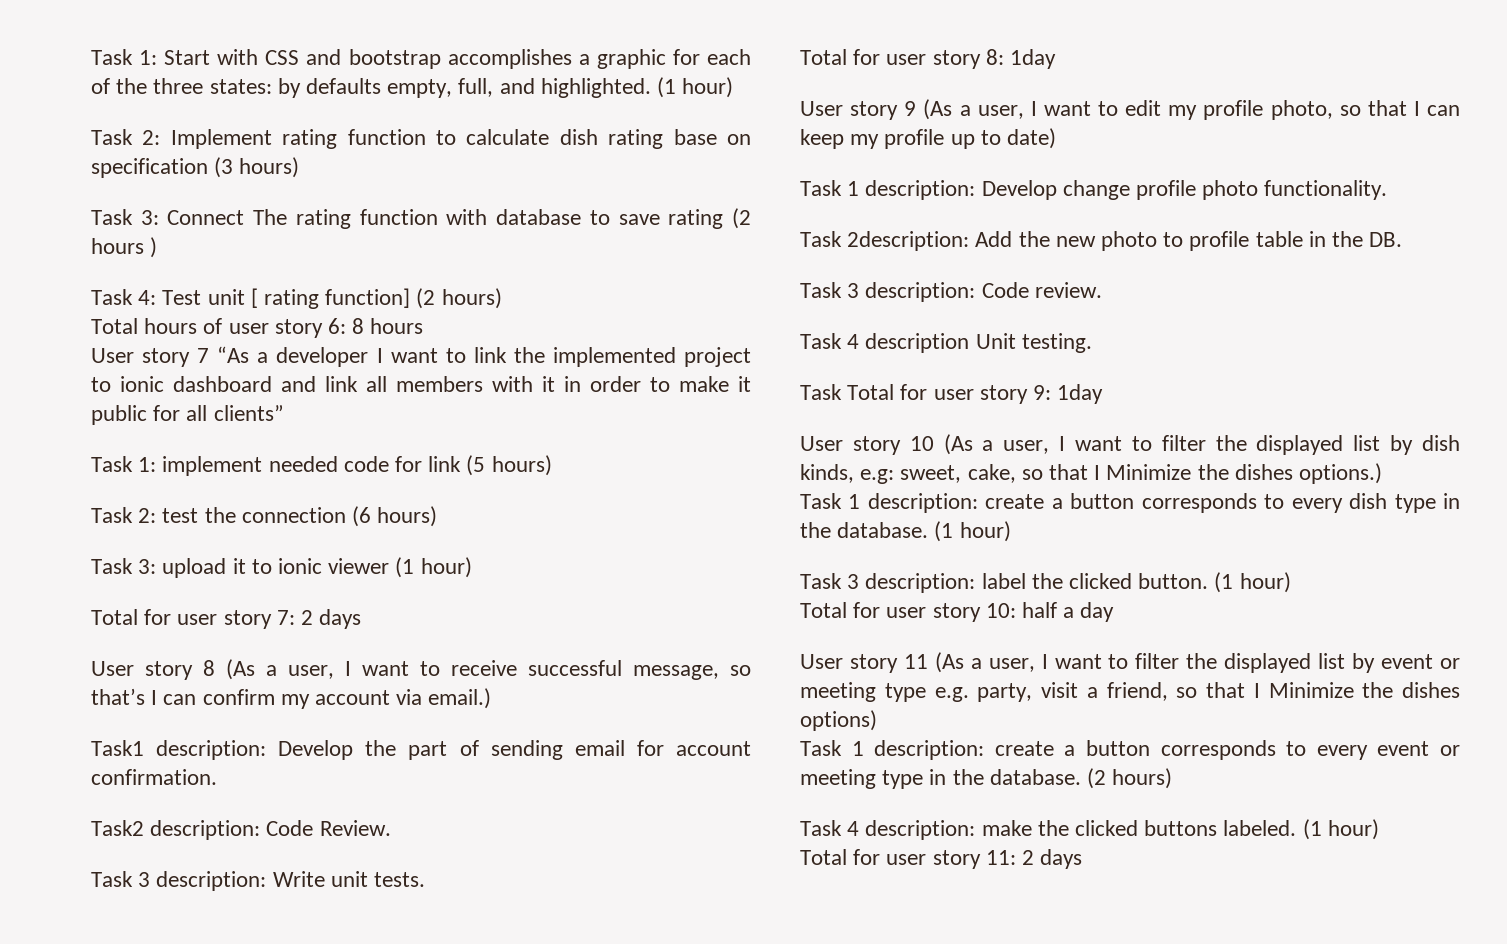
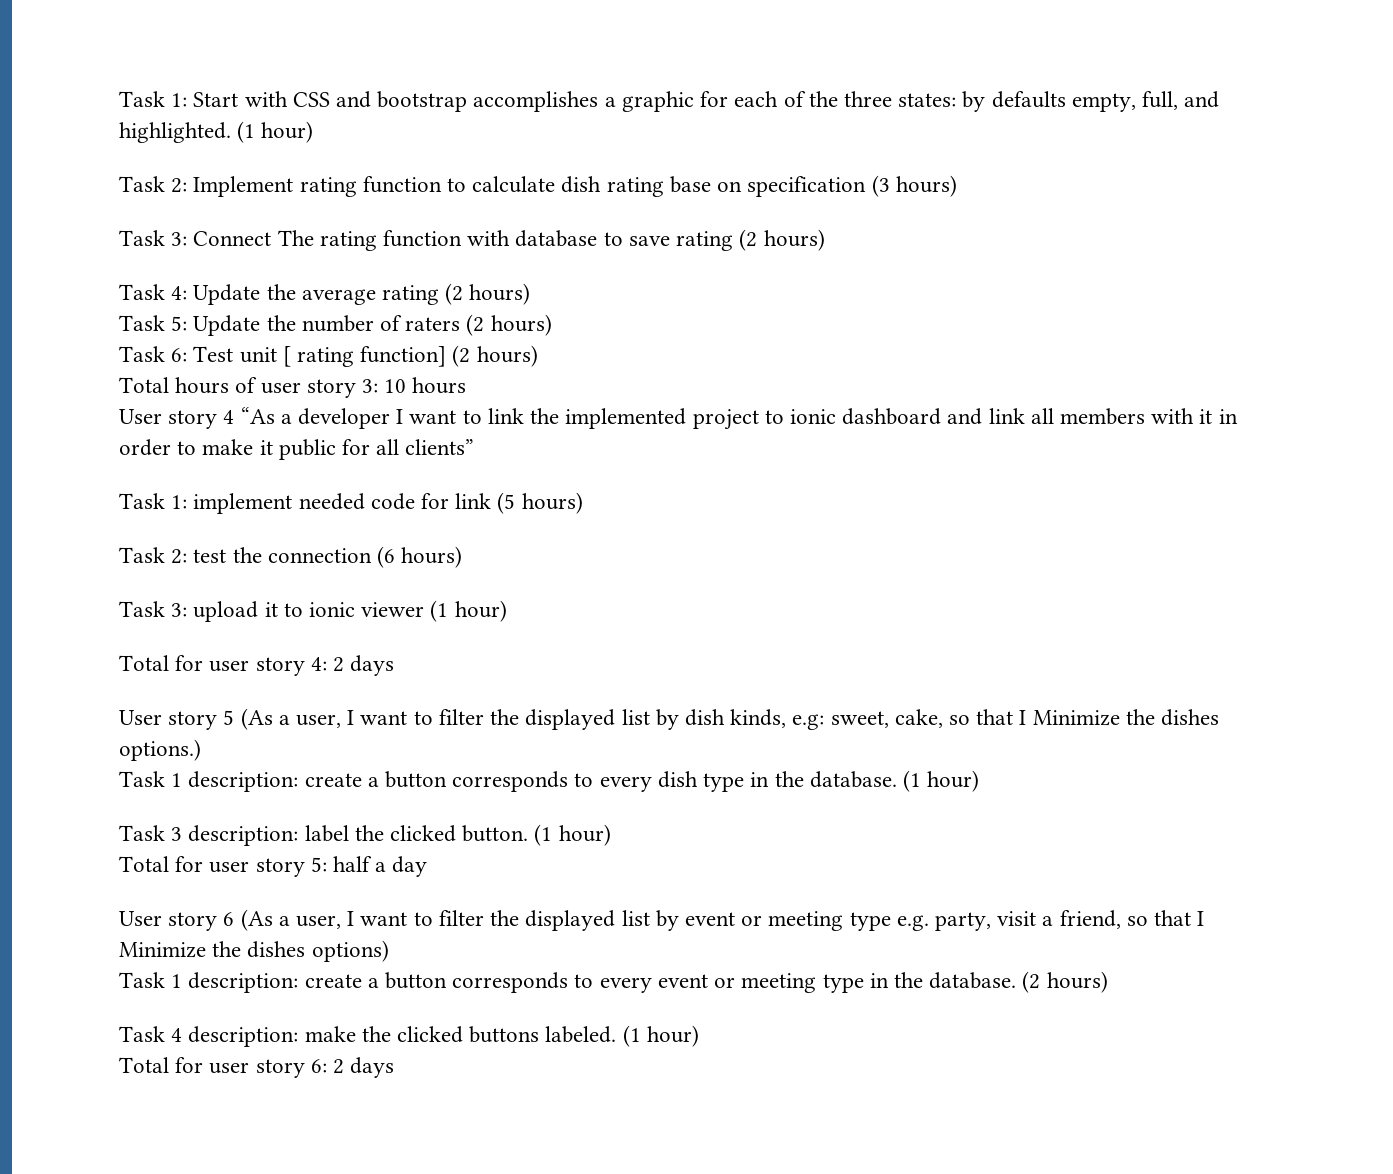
[91,237,158,258] hours ) -> [763,229,825,251] hours)
(157, 297) none -> [193,283,531,305] [119,314,552,336] [119,346,188,362] Update the average rating (2 hours) // Task 5: Update the number of raters (2 hours) // Task 6:
[328,318,365,334] 6: 8 -> [362,379,407,393] 3: 10
[197,348,210,363] 7 -> [223,410,235,424] 4
[276,610,295,625] 7: -> [310,657,327,671] 4:
[203,659,751,680] [91,688,492,709] [91,740,751,760] [91,769,217,785] [91,820,391,840] [91,871,426,891] [800,49,1057,69] [800,99,1460,120] [800,128,1057,149] [800,180,1388,200] [800,231,1403,251] [800,282,1102,302] [800,333,1092,353] [800,384,1104,404] [800,436,934,455] 8 (As a user, I want to receive successful message, so that’s I can confirm my account via email.) // Task1 description: Develop the part of sending email for account confirmation. // Task2 description: Code Review. // Task 3 description: Write unit tests. // Total for user story 8: 1day // User story 9 (As a user, I want to edit my profile photo, so that I can keep my profile up to date) // Task 1 description: Develop change profile photo functionality. // Task 2description: Add the new photo to profile table in the DB. // Task 3 description: Code review. // Task 4 description Unit testing. // Task Total for user story 9: 1day // User story 10 -> [223,710,235,725] 5
[985,603,1016,618] 10: -> [310,857,327,872] 5:
[903,654,928,669] 11 -> [223,912,235,926] 6
[985,850,1016,865] 11: -> [310,1059,327,1073] 6:

